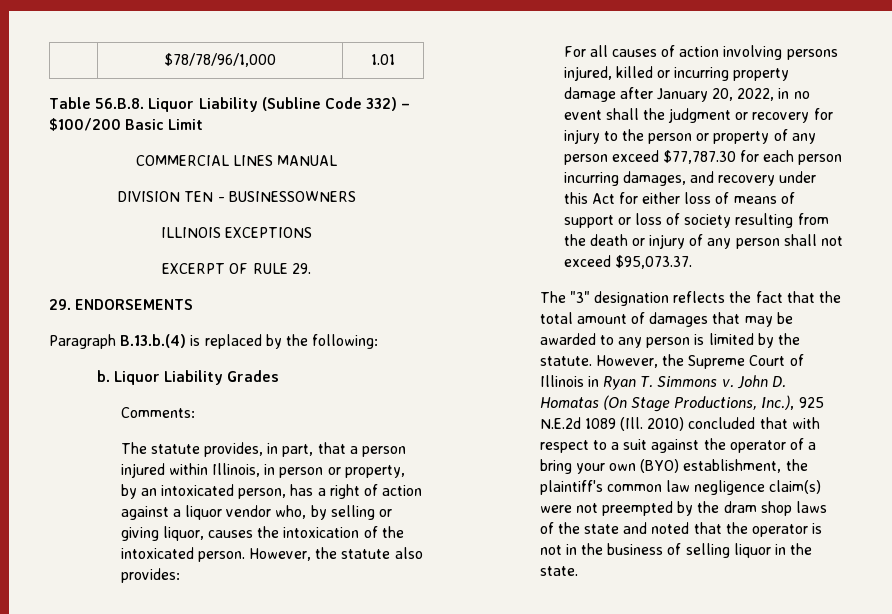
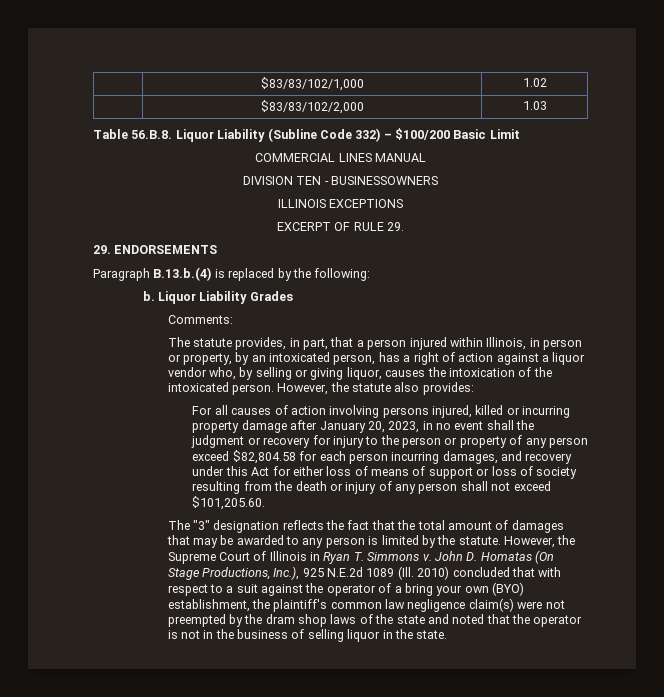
[164,53,276,67] [371,54,395,65] | $78/78/96/1,000 | 1.01 -> [260,77,364,91] [522,78,547,87] [260,100,364,114] [522,101,547,110] | $83/83/102/1,000 | 1.02 // | $83/83/102/2,000 | 1.03
[737,88,775,101] 2022, -> [388,421,420,433] 2023,
[662,150,736,164] $77,787.30 -> [232,450,296,464] $82,804.58
[614,255,692,269] $95,073.37. -> [192,496,266,510] $101,205.60.

